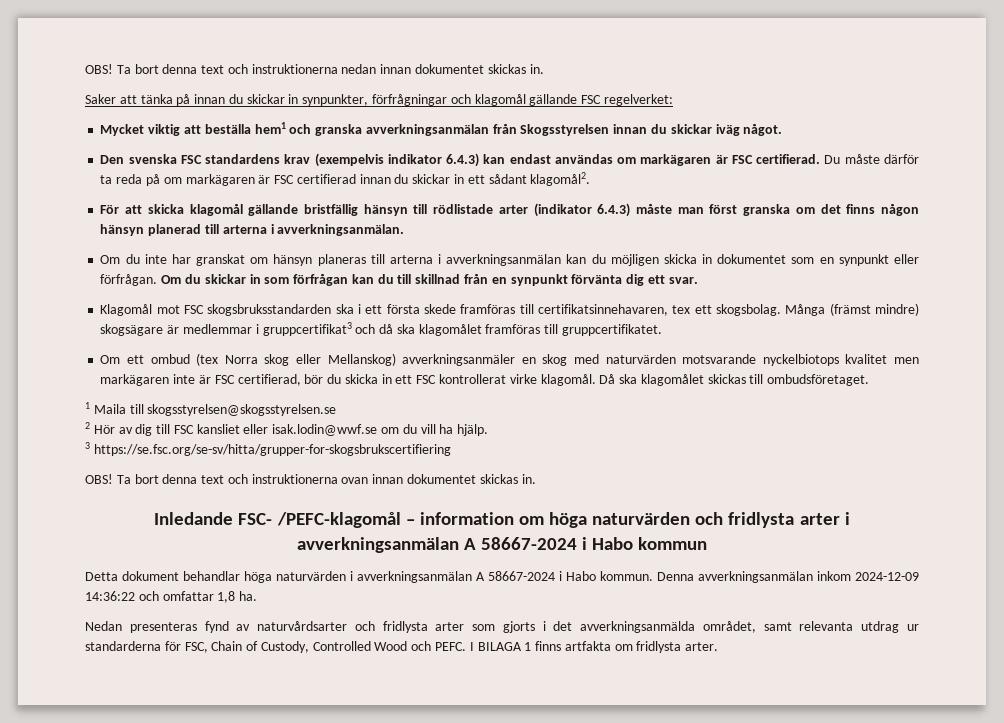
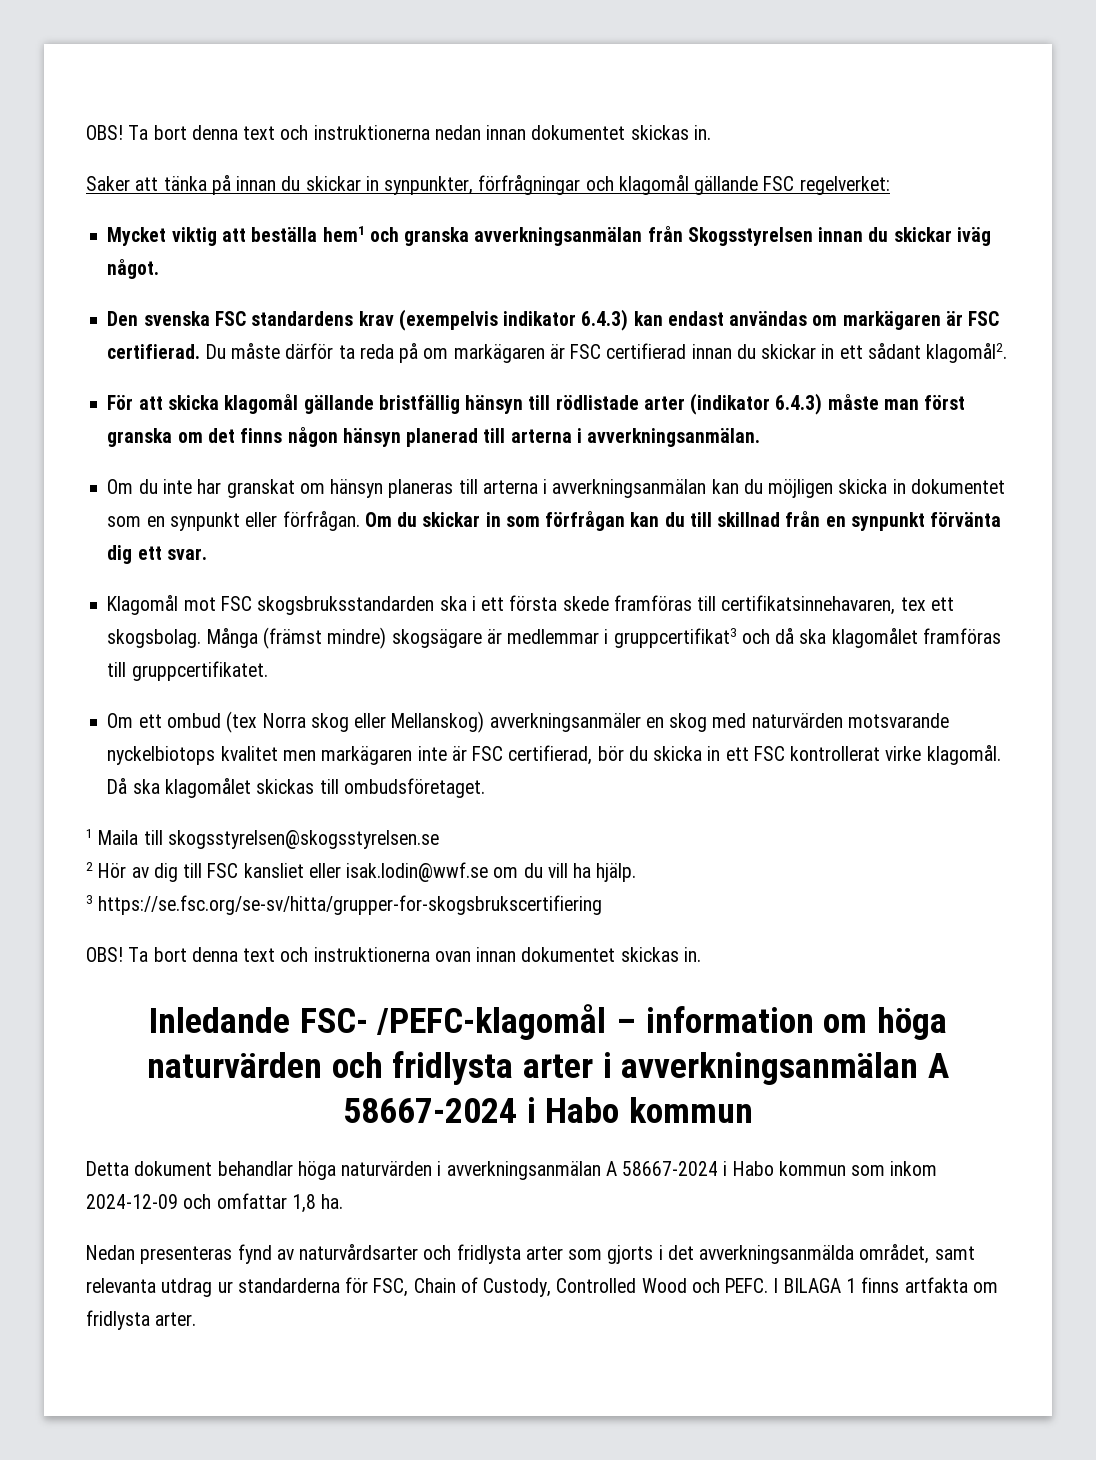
[600,571,813,583] kommun. Denna avverkningsanmälan -> [778,1161,886,1176] kommun som
[85,591,135,601] 14:36:22 -> (178, 1201) none

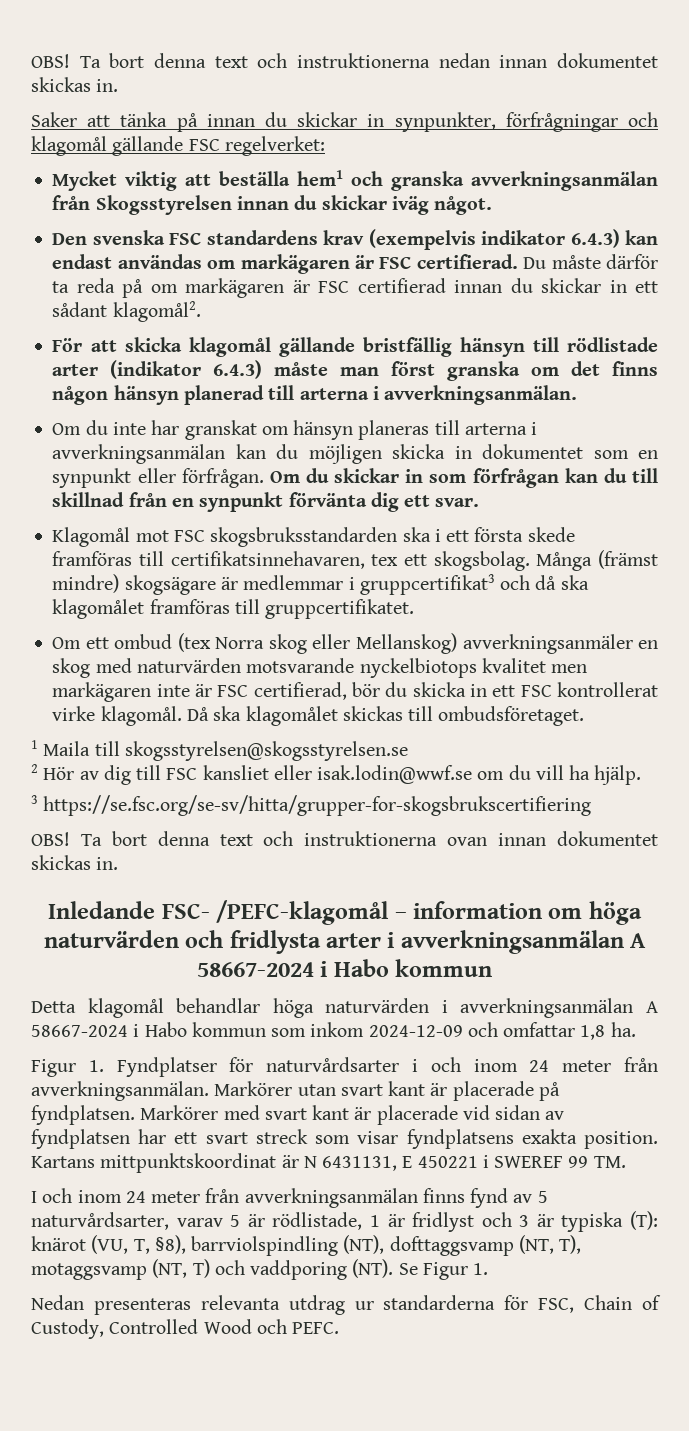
[134,1161,213,1176] dokument -> [87,998,164,1018] klagomål
[86,1244,975,1264] Nedan presenteras fynd av naturvårdsarter och fridlysta arter som gjorts i det avverkningsanmälda området, samt -> [31,1057,658,1077] [31,1081,560,1101] [31,1105,565,1125] [31,1129,658,1149] [31,1153,626,1173] [31,1188,548,1208] [31,1211,658,1232] [31,1235,582,1256] [31,1259,489,1280] [31,1295,191,1315] Figur 1. Fyndplatser för naturvårdsarter i och inom 24 meter från avverkningsanmälan. Markörer utan svart kant är placerade på fyndplatsen. Markörer med svart kant är placerade vid sidan av fyndplatsen har ett svart streck som visar fyndplatsens exakta position. Kartans mittpunktskoordinat är N 6431131, E 450221 i SWEREF 99 TM. // I och inom 24 meter från avverkningsanmälan finns fynd av 5 naturvårdsarter, varav 5 är rödlistade, 1 är fridlyst och 3 är typiska (T): knärot (VU, T, §8), barrviolspindling (NT), dofttaggsvamp (NT, T), motaggsvamp (NT, T) och vaddporing (NT). Se Figur 1. // Nedan presenteras
[773,1277,998,1293] [86,1310,197,1330] I BILAGA 1 finns artfakta om fridlysta arter. -> (340, 1328) none

